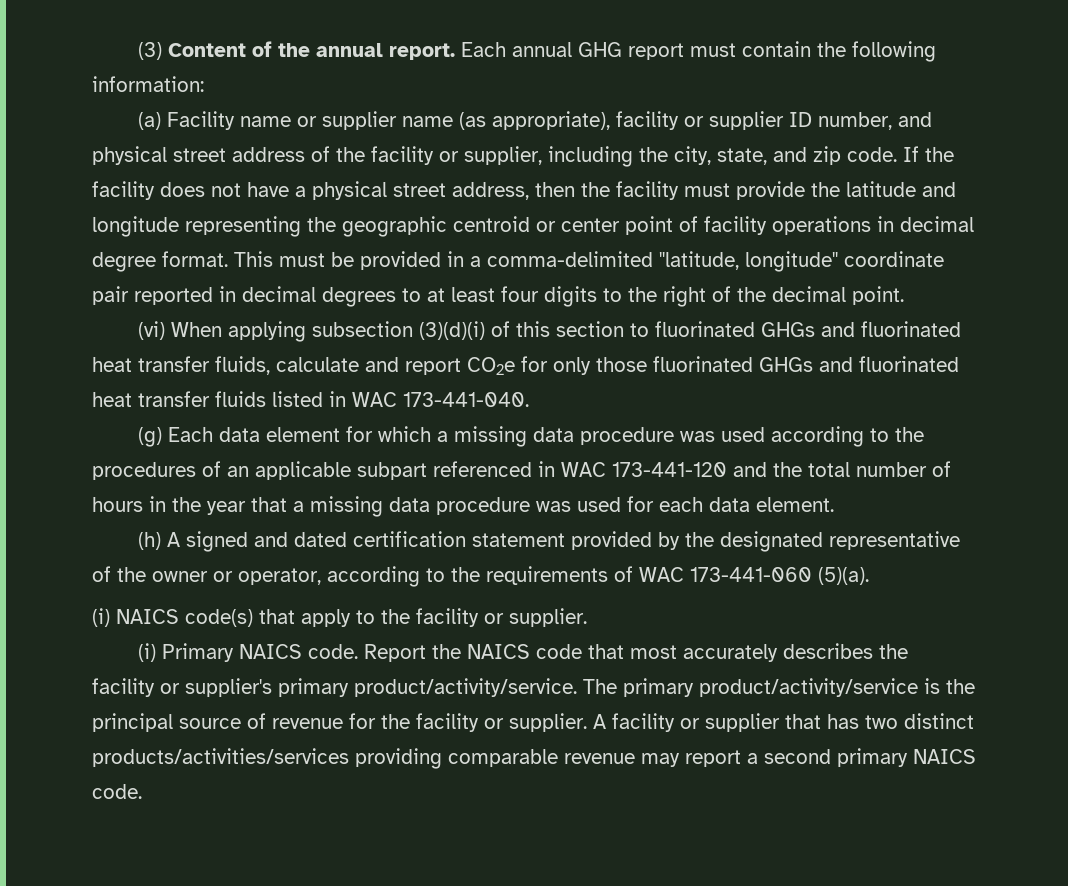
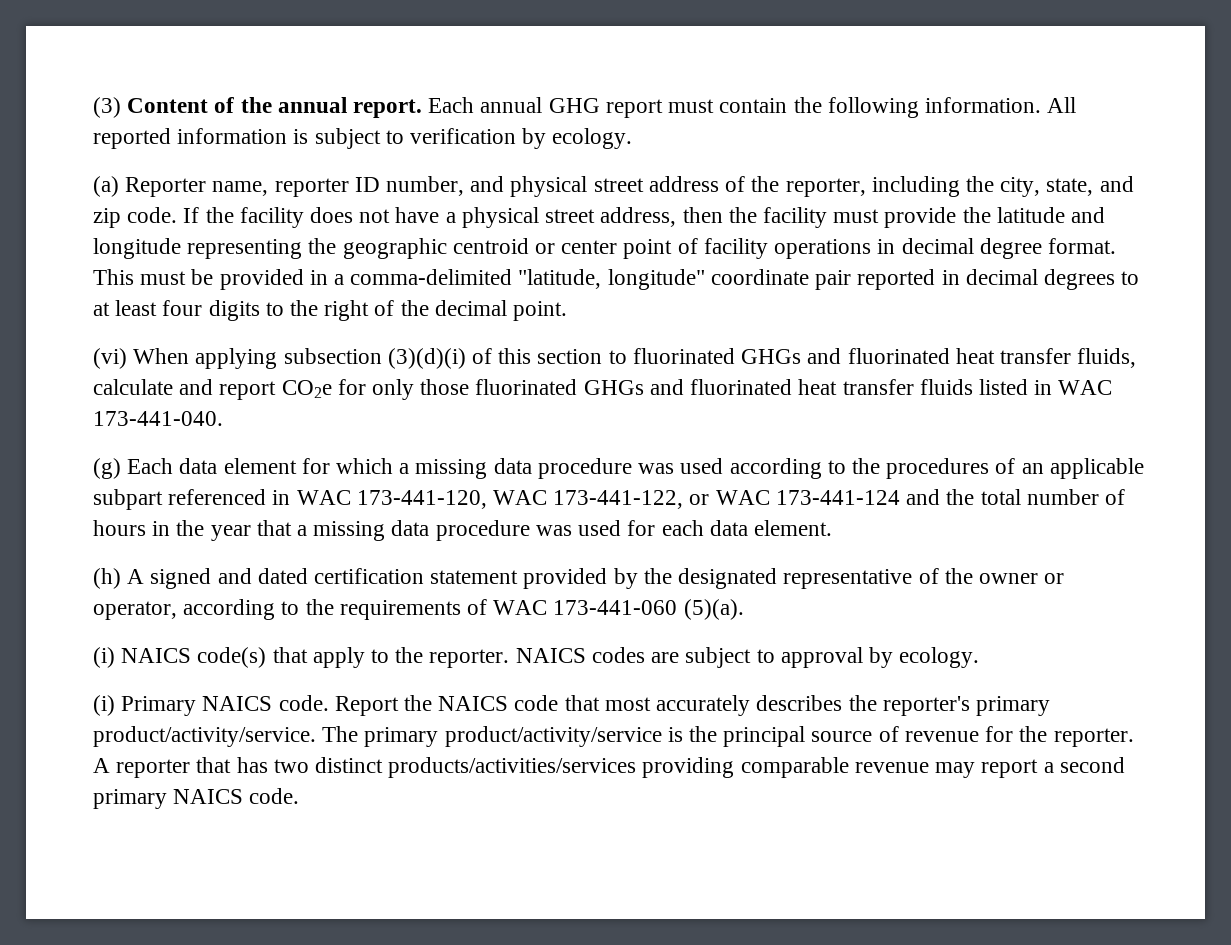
[92,76,204,92] [138,111,785,130] information: // (a) Facility name or supplier name (as appropriate), facility or supplier -> [924,97,1077,113] [93,128,633,149] [93,176,349,197] information. All reported information is subject to verification by ecology. // (a) Reporter name, reporter
[371,146,542,165] facility or supplier, -> [785,178,866,197] reporter,
[612,462,727,477] 173-441-120 -> [356,490,900,509] 173-441-120, WAC 173-441-122, or WAC 173-441-124
[416,608,587,627] facility or supplier. -> [429,647,980,668] reporter. NAICS codes are subject to approval by ecology.
[92,678,272,697] facility or supplier's -> [882,696,970,716] reporter's
[416,713,780,732] facility or supplier. A facility or supplier -> [1053,728,1134,747] [93,758,191,778] reporter. A reporter

